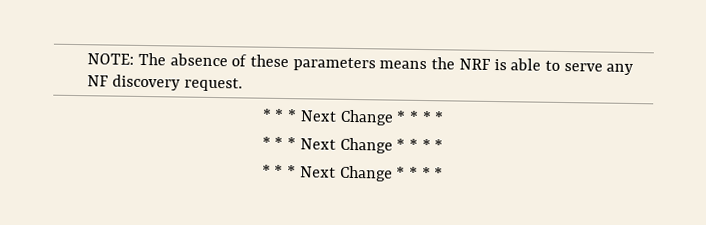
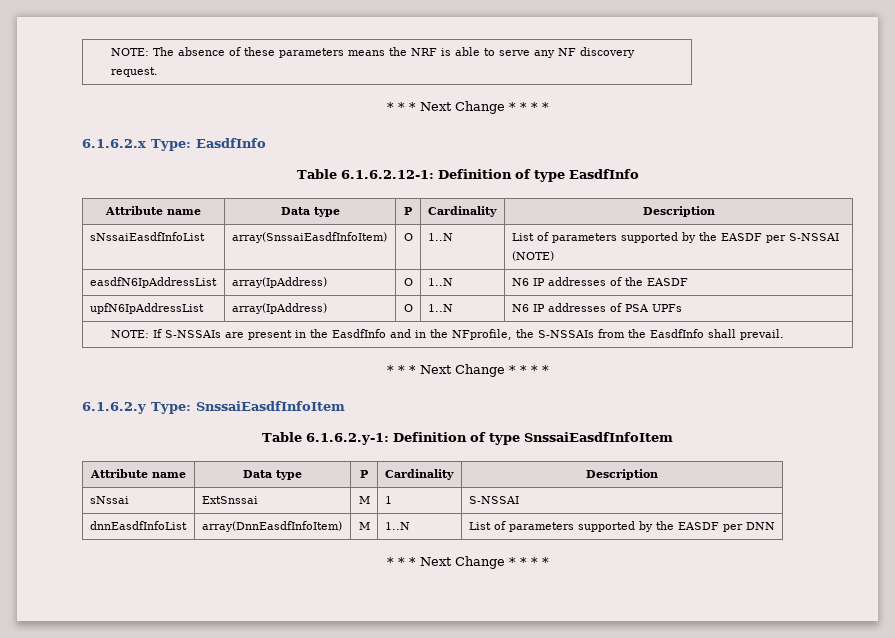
[261,136,444,154] // * * * Next Change * * * * -> [82,138,266,151] [296,169,639,182] [105,206,201,215] [280,207,340,217] [404,207,412,215] [427,206,497,217] [642,206,715,217] [89,232,205,241] [231,232,387,243] [403,233,413,241] [427,233,453,241] [511,232,839,243] [511,251,554,261] [89,277,217,288] [231,277,327,288] [403,278,413,286] [427,278,453,286] [511,277,688,286] [89,303,204,314] [231,303,327,314] [403,304,413,312] [427,304,453,312] [511,303,682,312] [110,329,784,340] [386,364,549,377] [82,401,345,414] [262,432,673,445] [90,469,186,478] [243,470,302,480] [360,470,368,478] [384,469,454,480] [586,469,658,480] [89,496,129,504] [201,496,258,504] [358,496,370,504] [384,496,392,504] [468,496,519,504] [89,521,187,530] [201,521,342,532] [358,522,370,530] [384,522,410,530] [468,521,775,532] // 6.1.6.2.x Type: EasdfInfo // Table 6.1.6.2.12-1: Definition of type EasdfInfo // Attribute name | Data type | P | Cardinality | Description // sNssaiEasdfInfoList | array(SnssaiEasdfInfoItem) | O | 1..N | List of parameters supported by the EASDF per S-NSSAI (NOTE) // easdfN6IpAddressList | array(IpAddress) | O | 1..N | N6 IP addresses of the EASDF // upfN6IpAddressList | array(IpAddress) | O | 1..N | N6 IP addresses of PSA UPFs // NOTE: If S-NSSAIs are present in the EasdfInfo and in the NFprofile, the S-NSSAIs from the EasdfInfo shall prevail. // * * * Next Change * * * * // 6.1.6.2.y Type: SnssaiEasdfInfoItem // Table 6.1.6.2.y-1: Definition of type SnssaiEasdfInfoItem // Attribute name | Data type | P | Cardinality | Description // sNssai | ExtSnssai | M | 1 | S-NSSAI // dnnEasdfInfoList | array(DnnEasdfInfoItem) | M | 1..N | List of parameters supported by the EASDF per DNN

